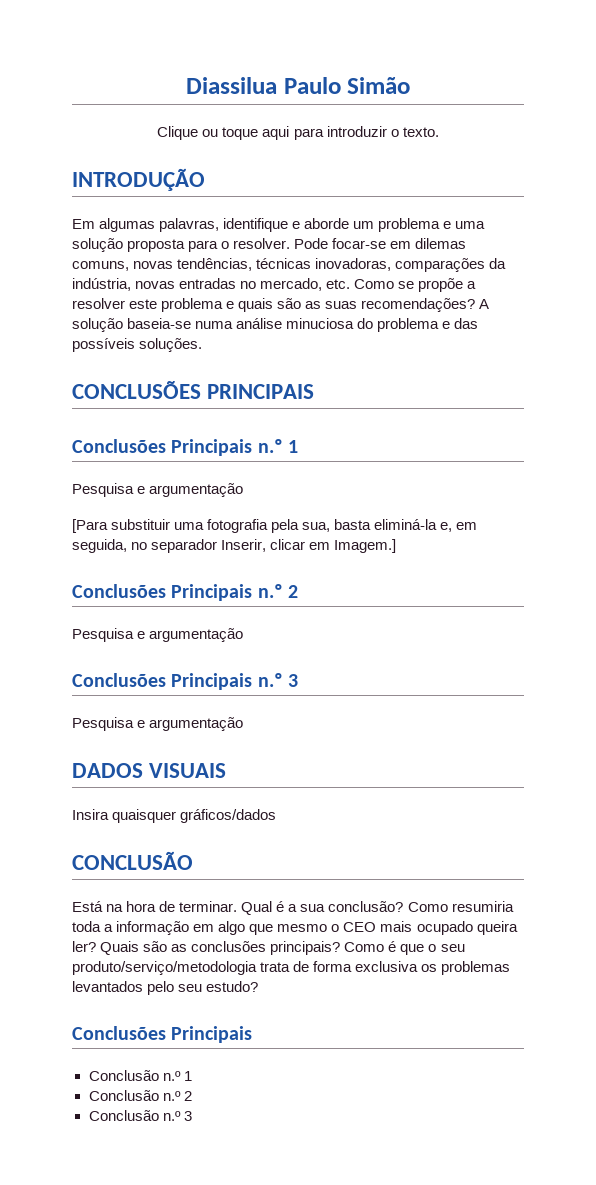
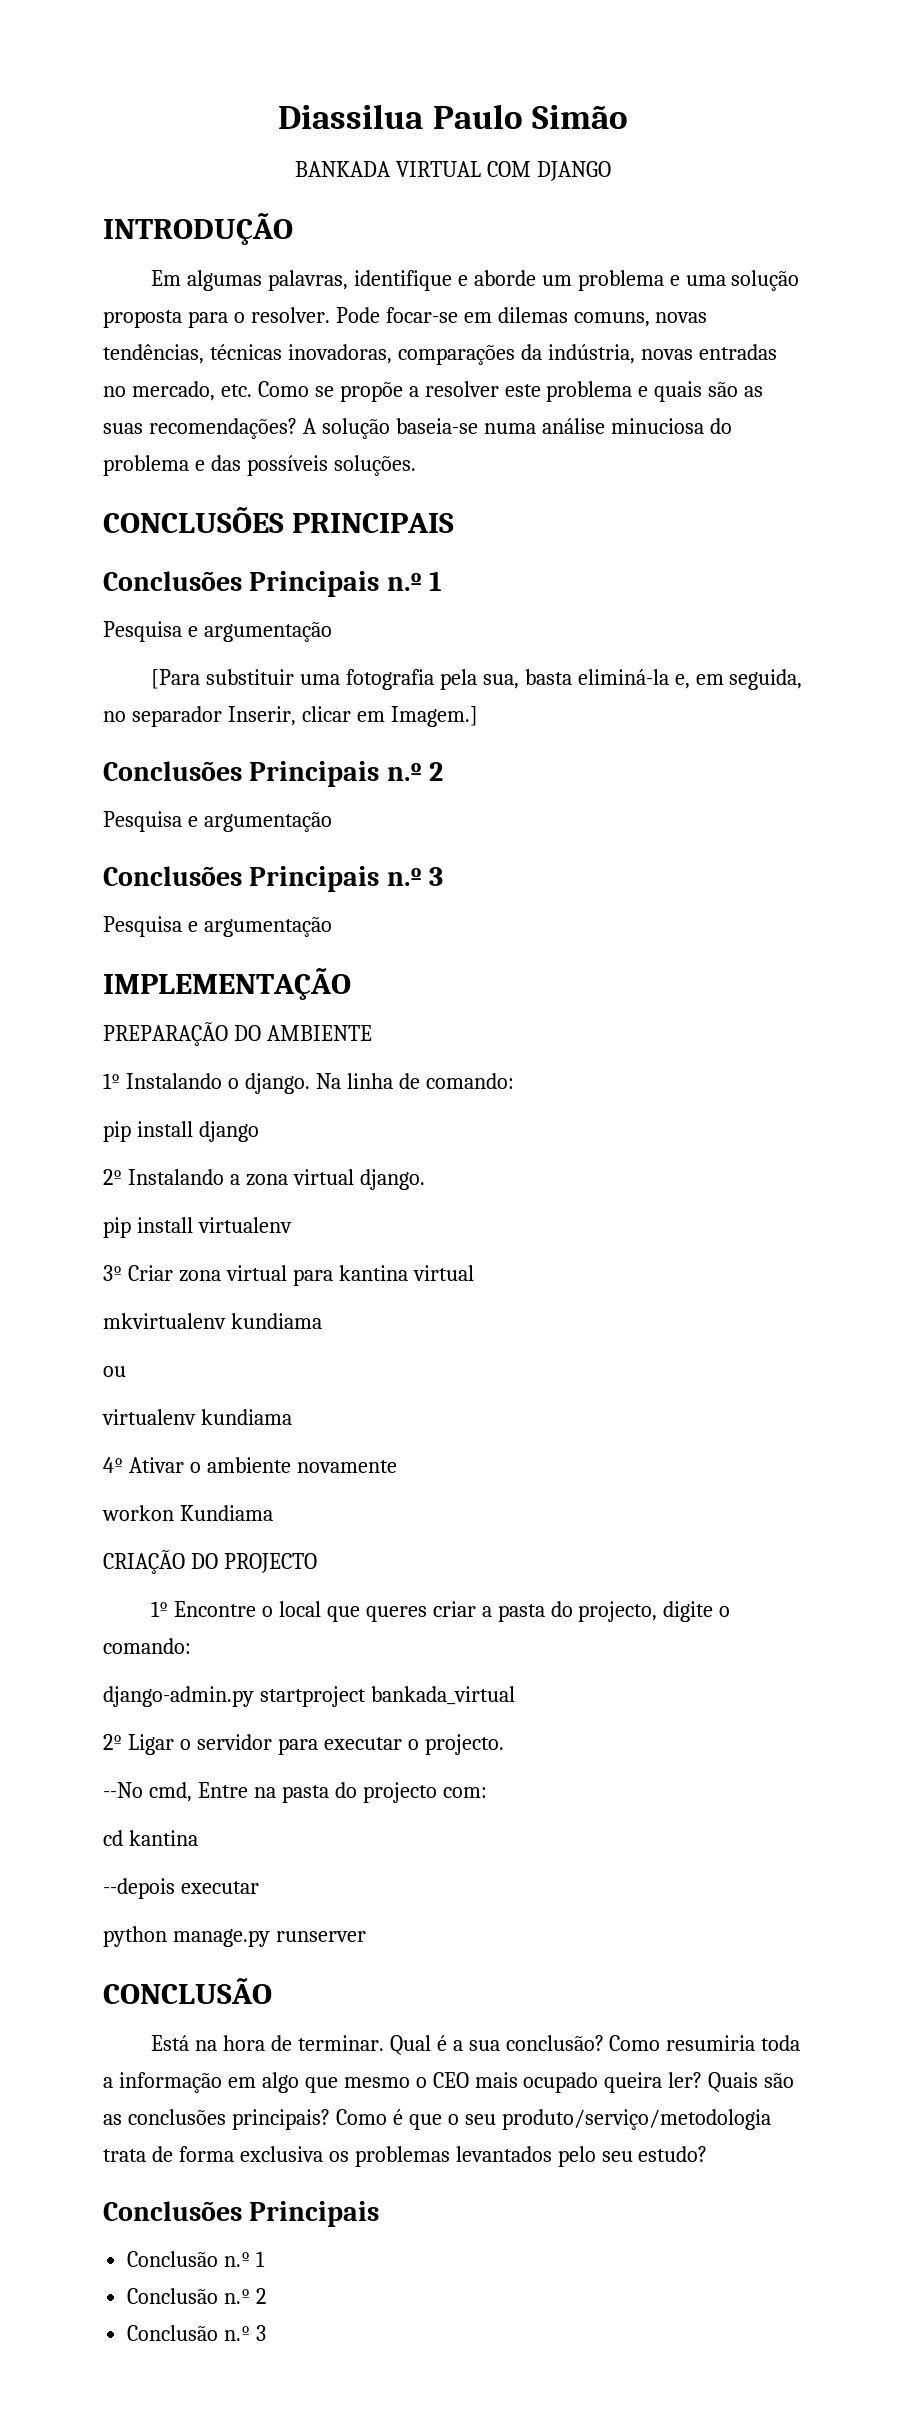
[157,126,439,140] Clique ou toque aqui para introduzir o texto. -> [295,161,611,181] BANKADA VIRTUAL COM DJANGO
[72,763,227,778] [72,809,277,823] DADOS VISUAIS // Insira quaisquer gráficos/dados -> [103,968,351,1000] [103,1022,372,1046] [103,1073,514,1094] [103,1121,259,1142] [103,1169,425,1190] [103,1217,292,1238] [103,1265,474,1286] [103,1313,322,1329] [103,1366,126,1377] [102,1409,292,1425] [103,1457,397,1473] [102,1505,273,1521] [103,1550,317,1574] [151,1601,731,1622] [103,1638,191,1654] [103,1686,515,1707] [103,1734,504,1755] [103,1782,487,1803] [103,1830,198,1846] [103,1878,259,1899] [103,1926,366,1947] IMPLEMENTAÇÃO // PREPARAÇÃO DO AMBIENTE // 1º Instalando o django. Na linha de comando: // pip install django // 2º Instalando a zona virtual django. // pip install virtualenv // 3º Criar zona virtual para kantina virtual // mkvirtualenv kundiama // ou // virtualenv kundiama // 4º Ativar o ambiente novamente // workon Kundiama // CRIAÇÃO DO PROJECTO // 1º Encontre o local que queres criar a pasta do projecto, digite o comando: // django-admin.py startproject bankada_virtual // 2º Ligar o servidor para executar o projecto. // --No cmd, Entre na pasta do projecto com: // cd kantina // --depois executar // python manage.py runserver

